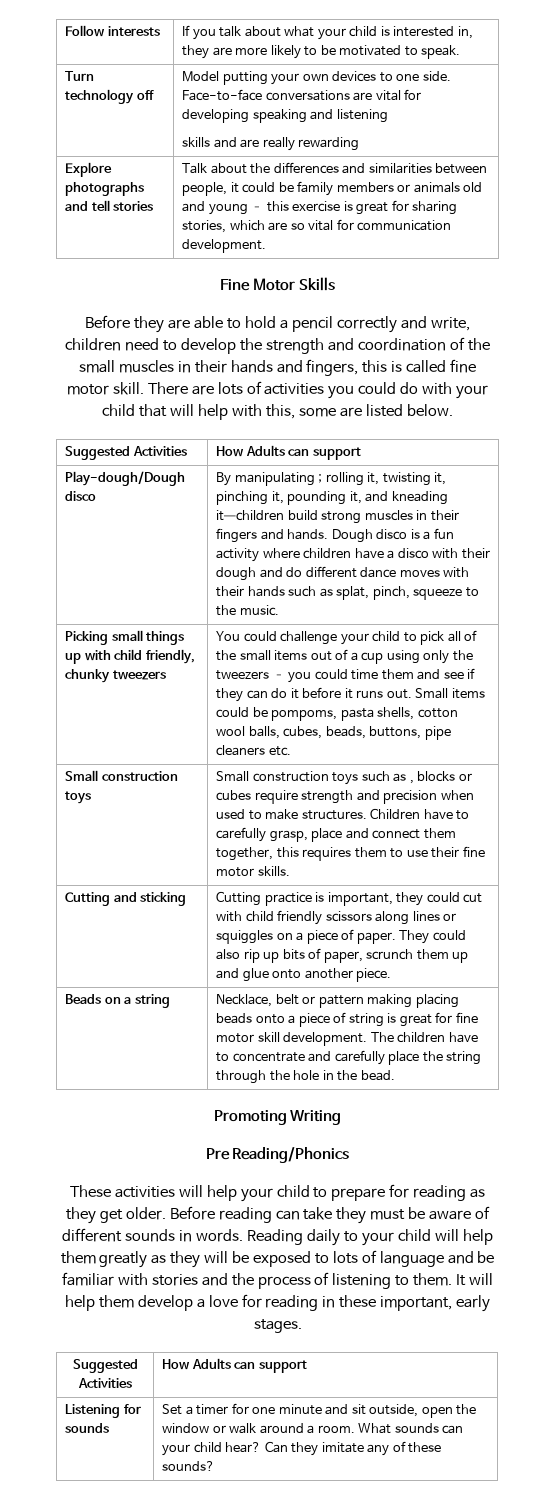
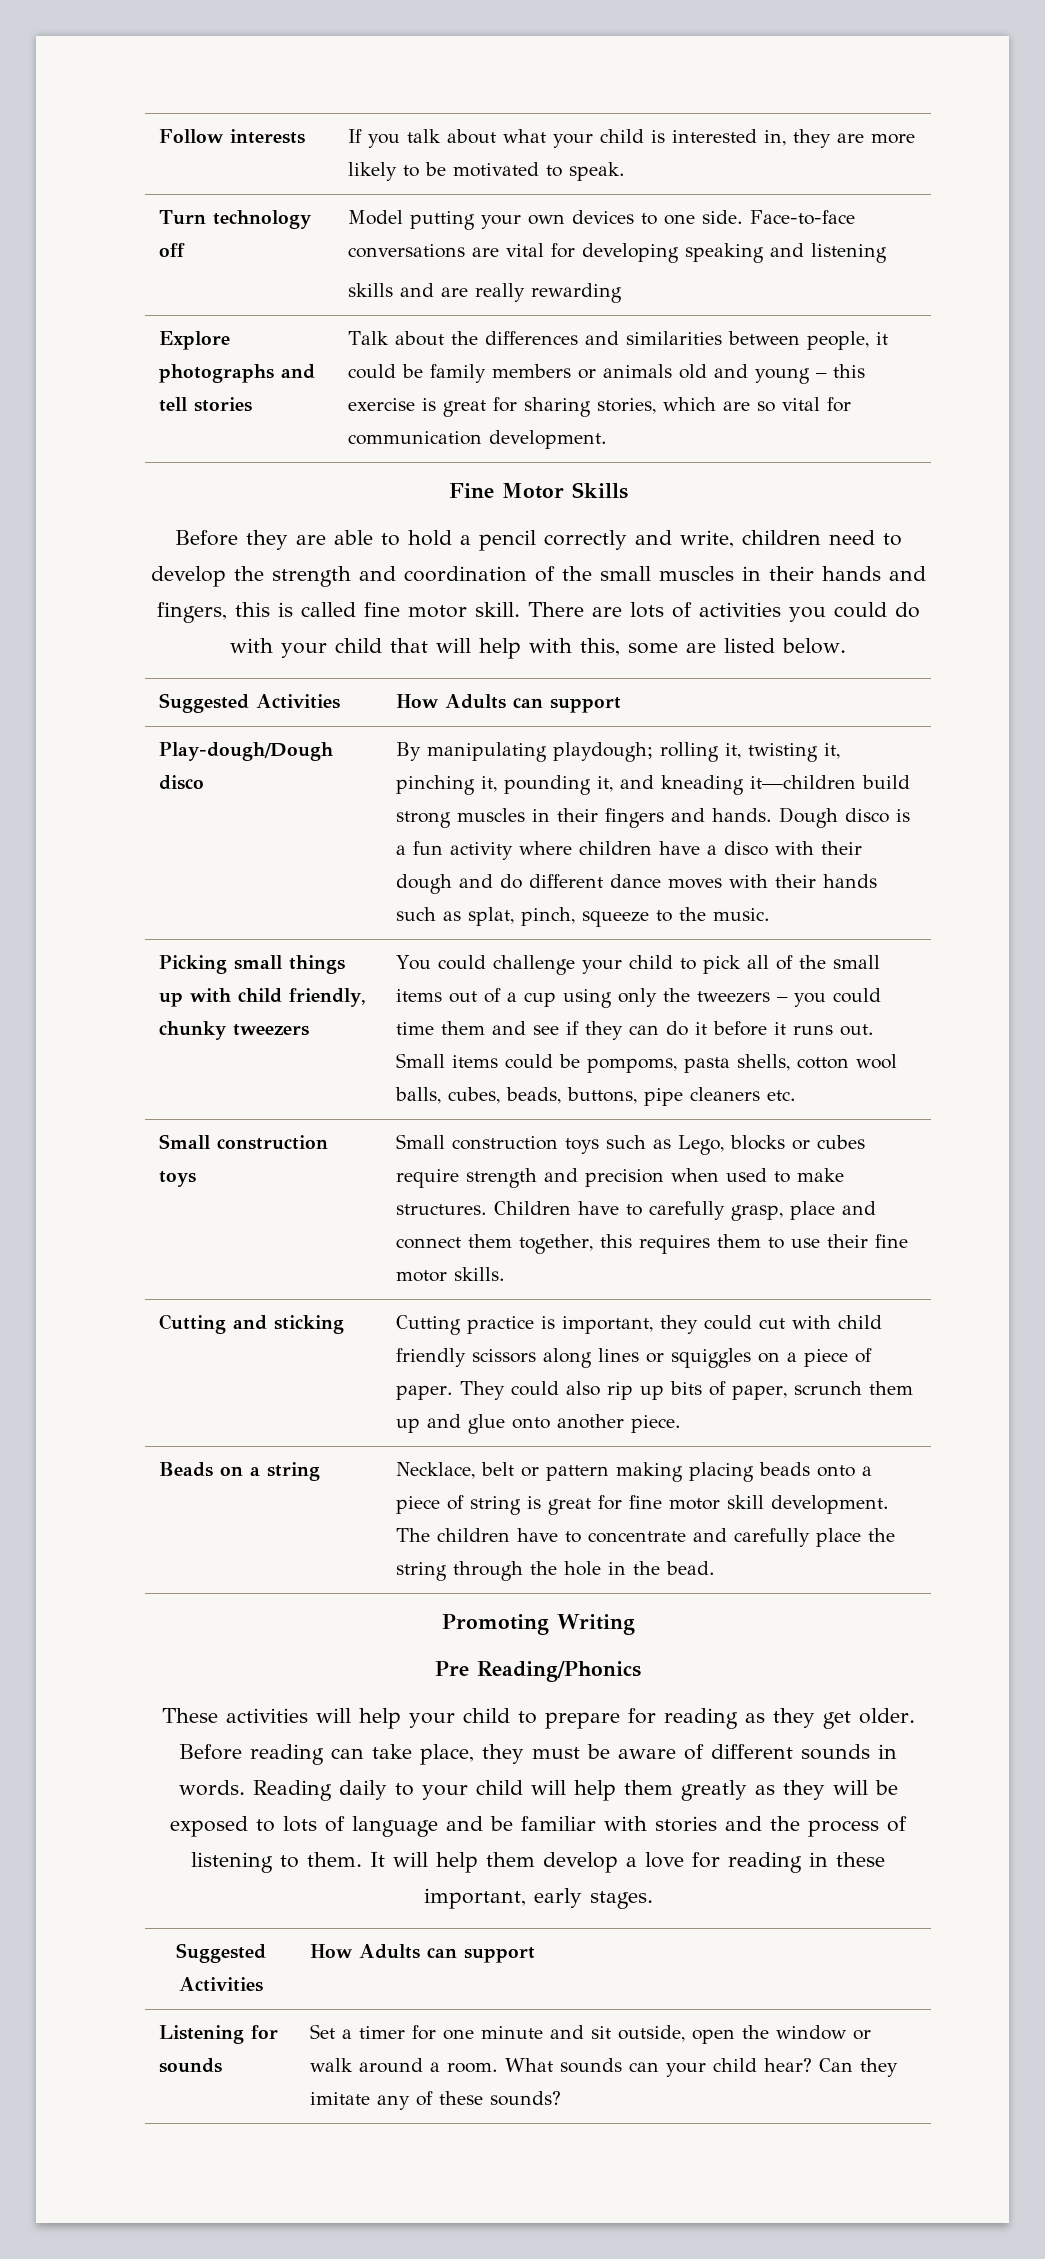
[318,474,323,483] ; -> [552,742,653,762] playdough;
[409,780,414,784] , -> [677,1135,724,1155] Lego,
(333, 1213) none -> [420,1744,474,1765] place,

